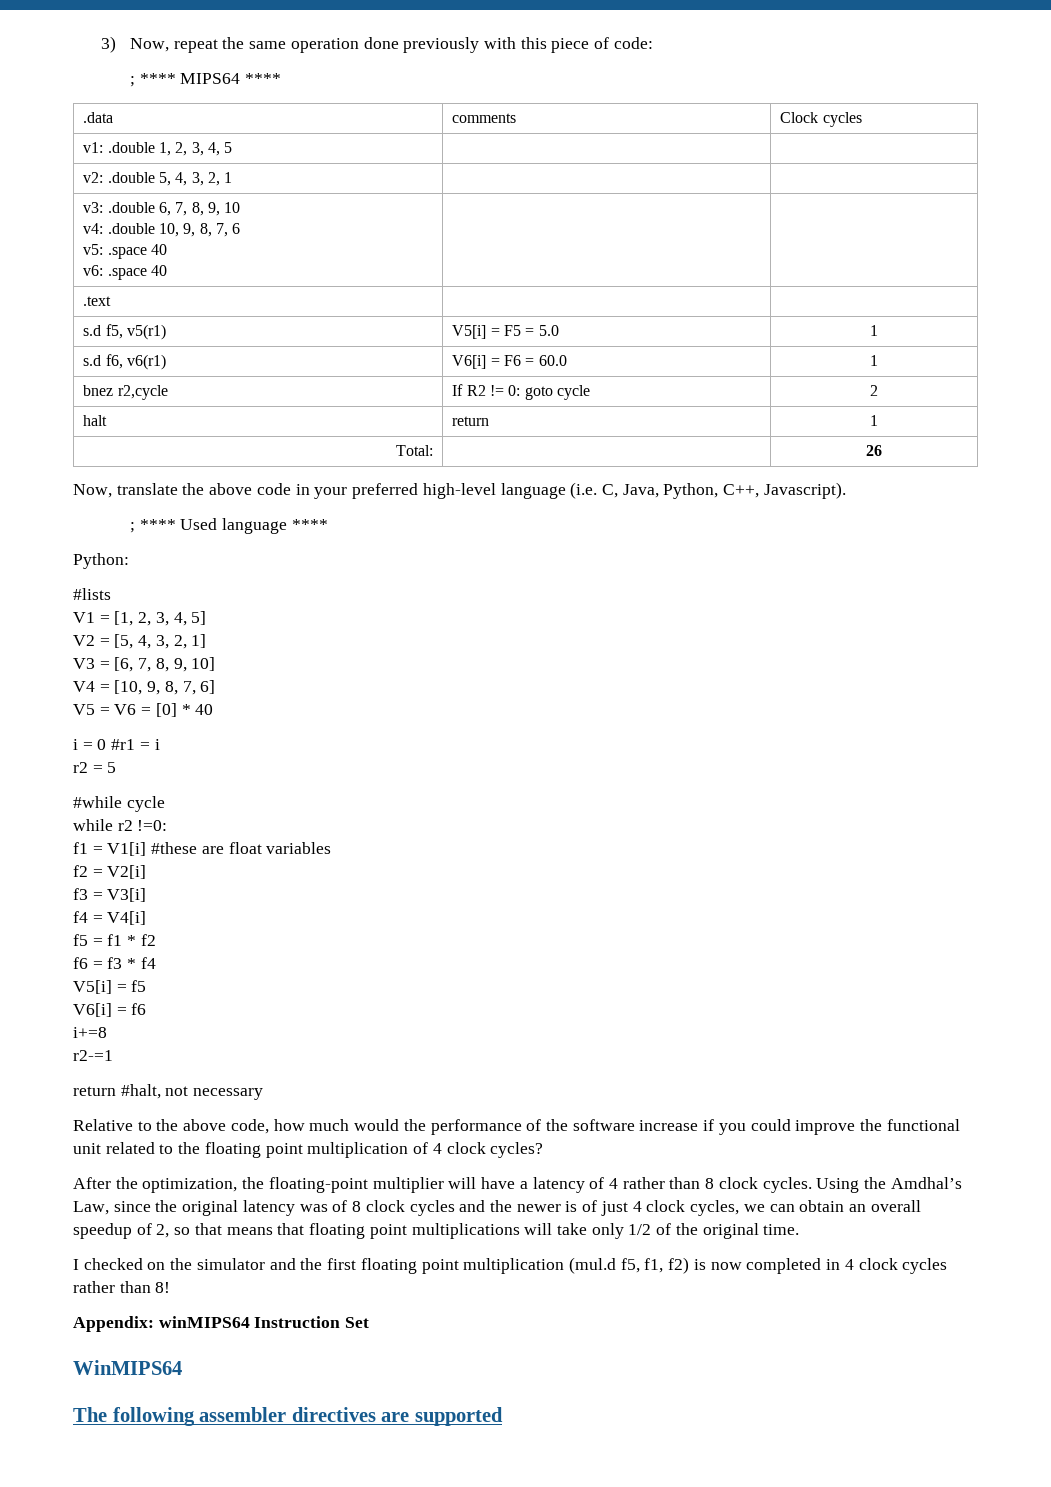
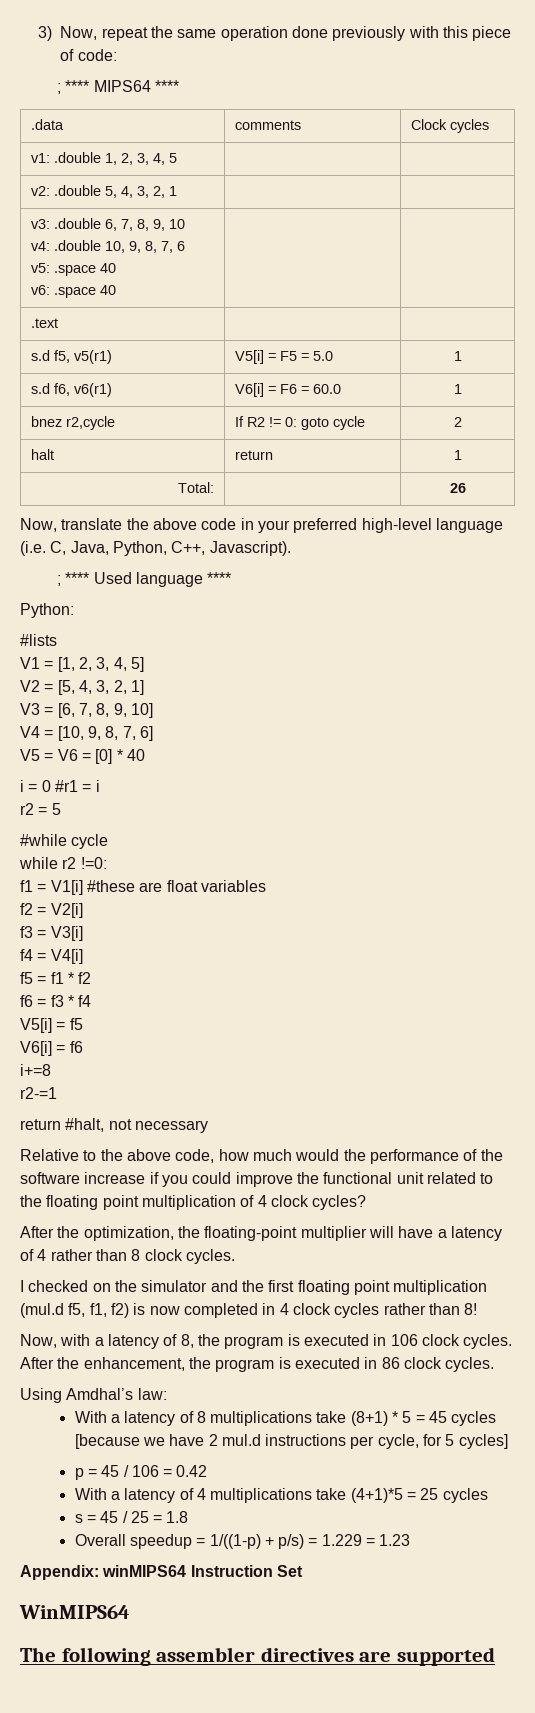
[816,1177,962,1193] [73,1200,921,1216] [73,1223,800,1239] Using the Amdhal’s Law, since the original latency was of 8 clock cycles and the newer is of just 4 clock cycles, we can obtain an overall speedup of 2, so that means that floating point multiplications will take only 1/2 of the original time. -> (235, 1256) none
(171, 1287) none -> [20,1334,513,1349] [20,1357,495,1372] [20,1388,167,1403] [74,1411,497,1426] [74,1434,508,1449] [74,1465,208,1480] [74,1488,488,1503] [74,1511,189,1523] [74,1534,411,1549] // Now, with a latency of 8, the program is executed in 106 clock cycles. After the enhancement, the program is executed in 86 clock cycles. // Using Amdhal’s law: // With a latency of 8 multiplications take (8+1) * 5 = 45 cycles [because we have 2 mul.d instructions per cycle, for 5 cycles] // p = 45 / 106 = 0.42 // With a latency of 4 multiplications take (4+1)*5 = 25 cycles // s = 45 / 25 = 1.8 // Overall speedup = 1/((1-p) + p/s) = 1.229 = 1.23

